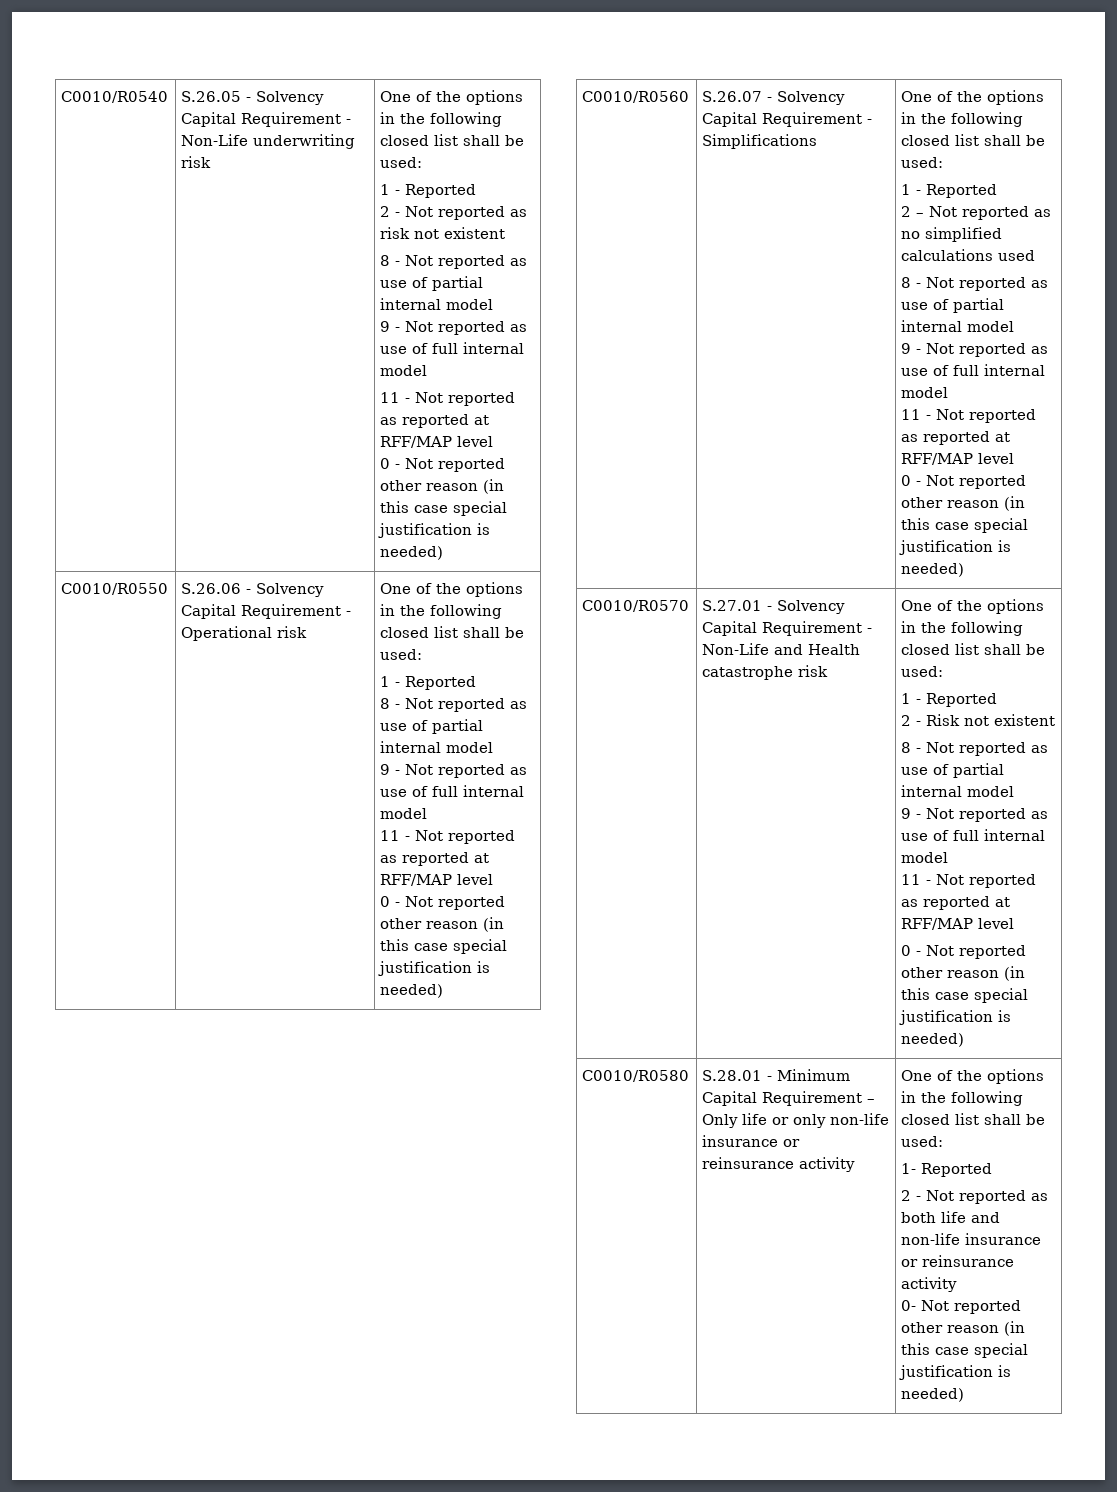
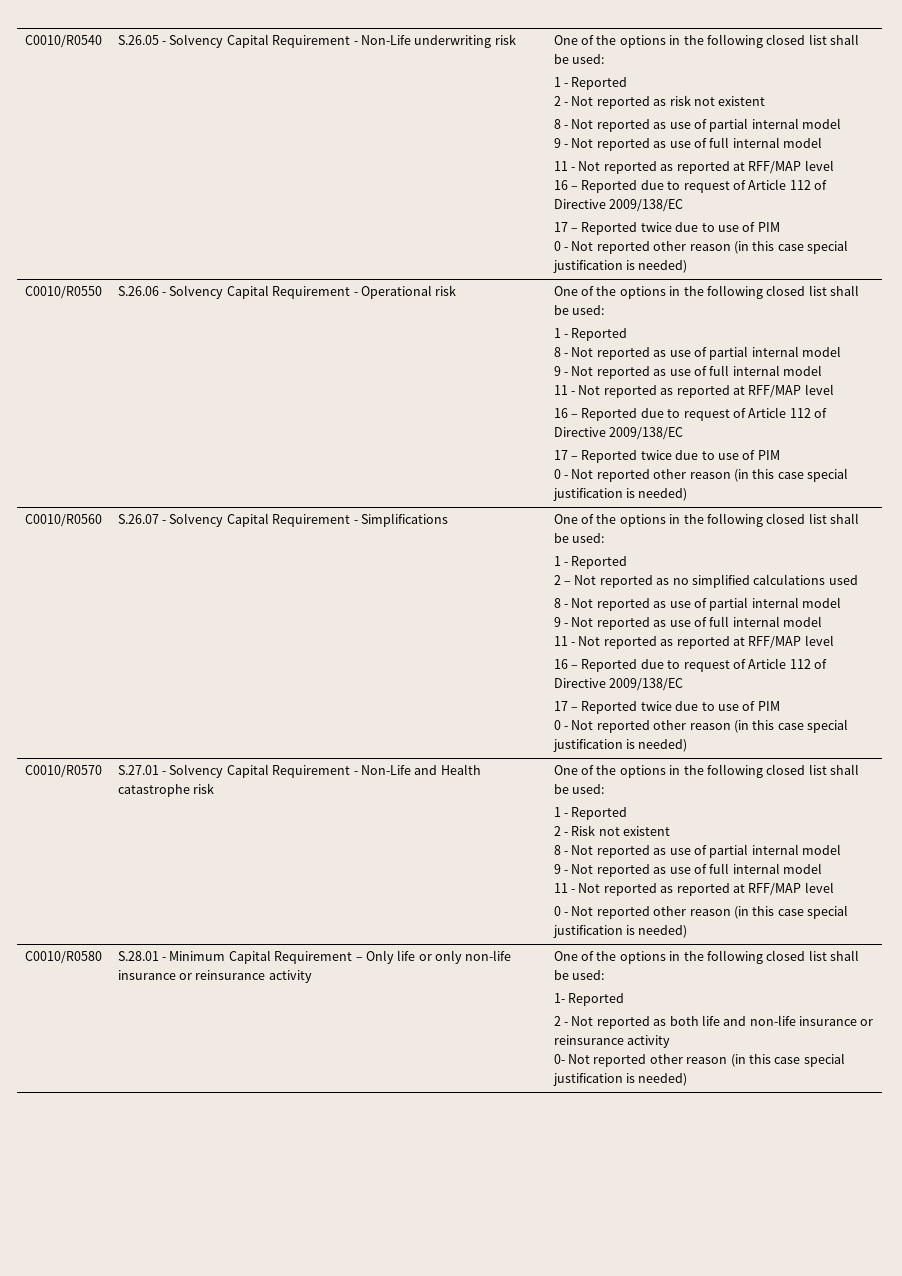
(494, 441) none -> [553,179,828,193] [553,199,684,212] [553,222,780,235] // 16 – Reported due to request of Article 112 of Directive 2009/138/EC // 17 – Reported twice due to use of PIM
(494, 879) none -> [553,407,828,421] [553,427,684,440] [553,450,780,463] // 16 – Reported due to request of Article 112 of Directive 2009/138/EC // 17 – Reported twice due to use of PIM
(1015, 458) none -> [553,658,828,672] [553,678,684,691] [553,701,780,714] // 16 – Reported due to request of Article 112 of Directive 2009/138/EC // 17 – Reported twice due to use of PIM

